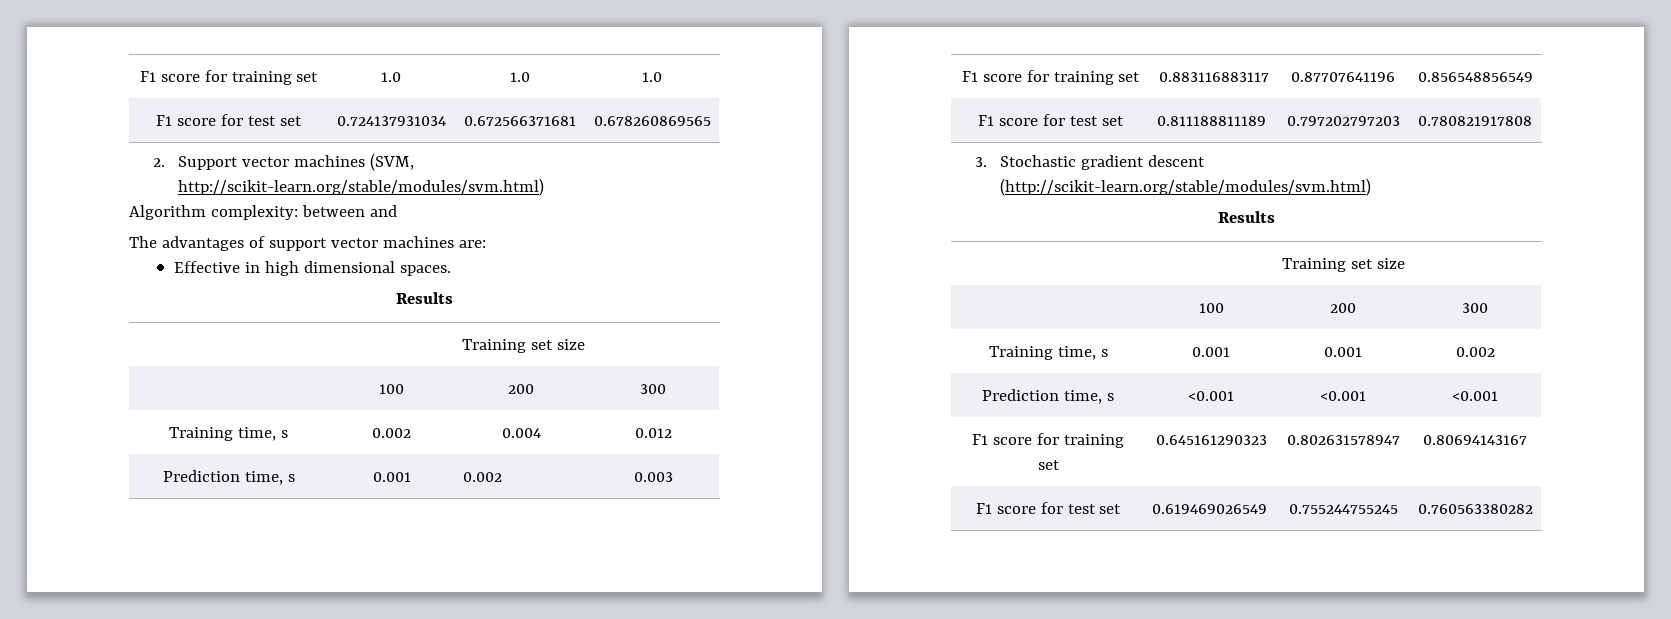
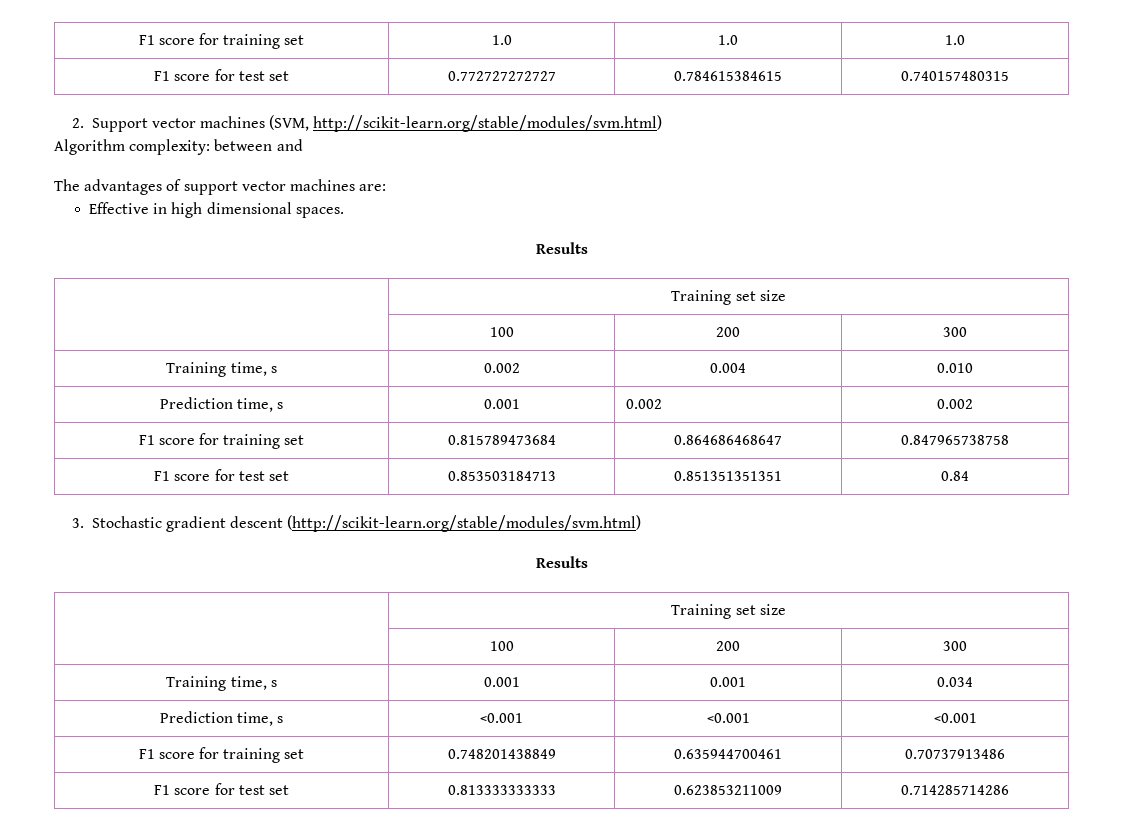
[336,116,446,126] [463,116,576,126] [593,116,711,126] 0.724137931034 | 0.672566371681 | 0.678260869565 -> [447,71,556,81] [674,71,782,81] [901,71,1009,81] 0.772727272727 | 0.784615384615 | 0.740157480315
[634,428,672,438] 0.012 -> [937,363,973,373] 0.010
[633,472,673,482] [961,70,1141,85] [1158,72,1269,82] [1291,72,1395,82] [1417,72,1533,82] [978,114,1124,126] [1157,116,1267,126] [1286,116,1400,126] [1418,116,1532,126] 0.003 // F1 score for training set | 0.883116883117 | 0.87707641196 | 0.856548856549 // F1 score for test set | 0.811188811189 | 0.797202797203 | 0.780821917808 -> [937,399,973,409] [138,433,305,449] [447,435,556,445] [674,435,782,445] [901,435,1009,445] [154,469,289,481] [447,471,556,481] [674,471,782,481] [941,471,969,481] 0.002 // F1 score for training set | 0.815789473684 | 0.864686468647 | 0.847965738758 // F1 score for test set | 0.853503184713 | 0.851351351351 | 0.84
[1455,347,1495,357] 0.002 -> [937,677,973,687] 0.034
[1155,435,1267,445] [1286,435,1400,445] [1423,435,1527,445] [975,502,1122,514] [1152,504,1268,514] [1288,504,1398,514] [1417,504,1533,514] 0.645161290323 | 0.802631578947 | 0.80694143167 // F1 score for test set | 0.619469026549 | 0.755244755245 | 0.760563380282 -> [447,749,556,759] [674,749,782,759] [905,749,1005,759] [154,783,289,795] [447,785,556,795] [674,785,782,795] [901,785,1009,795] 0.748201438849 | 0.635944700461 | 0.70737913486 // F1 score for test set | 0.813333333333 | 0.623853211009 | 0.714285714286

